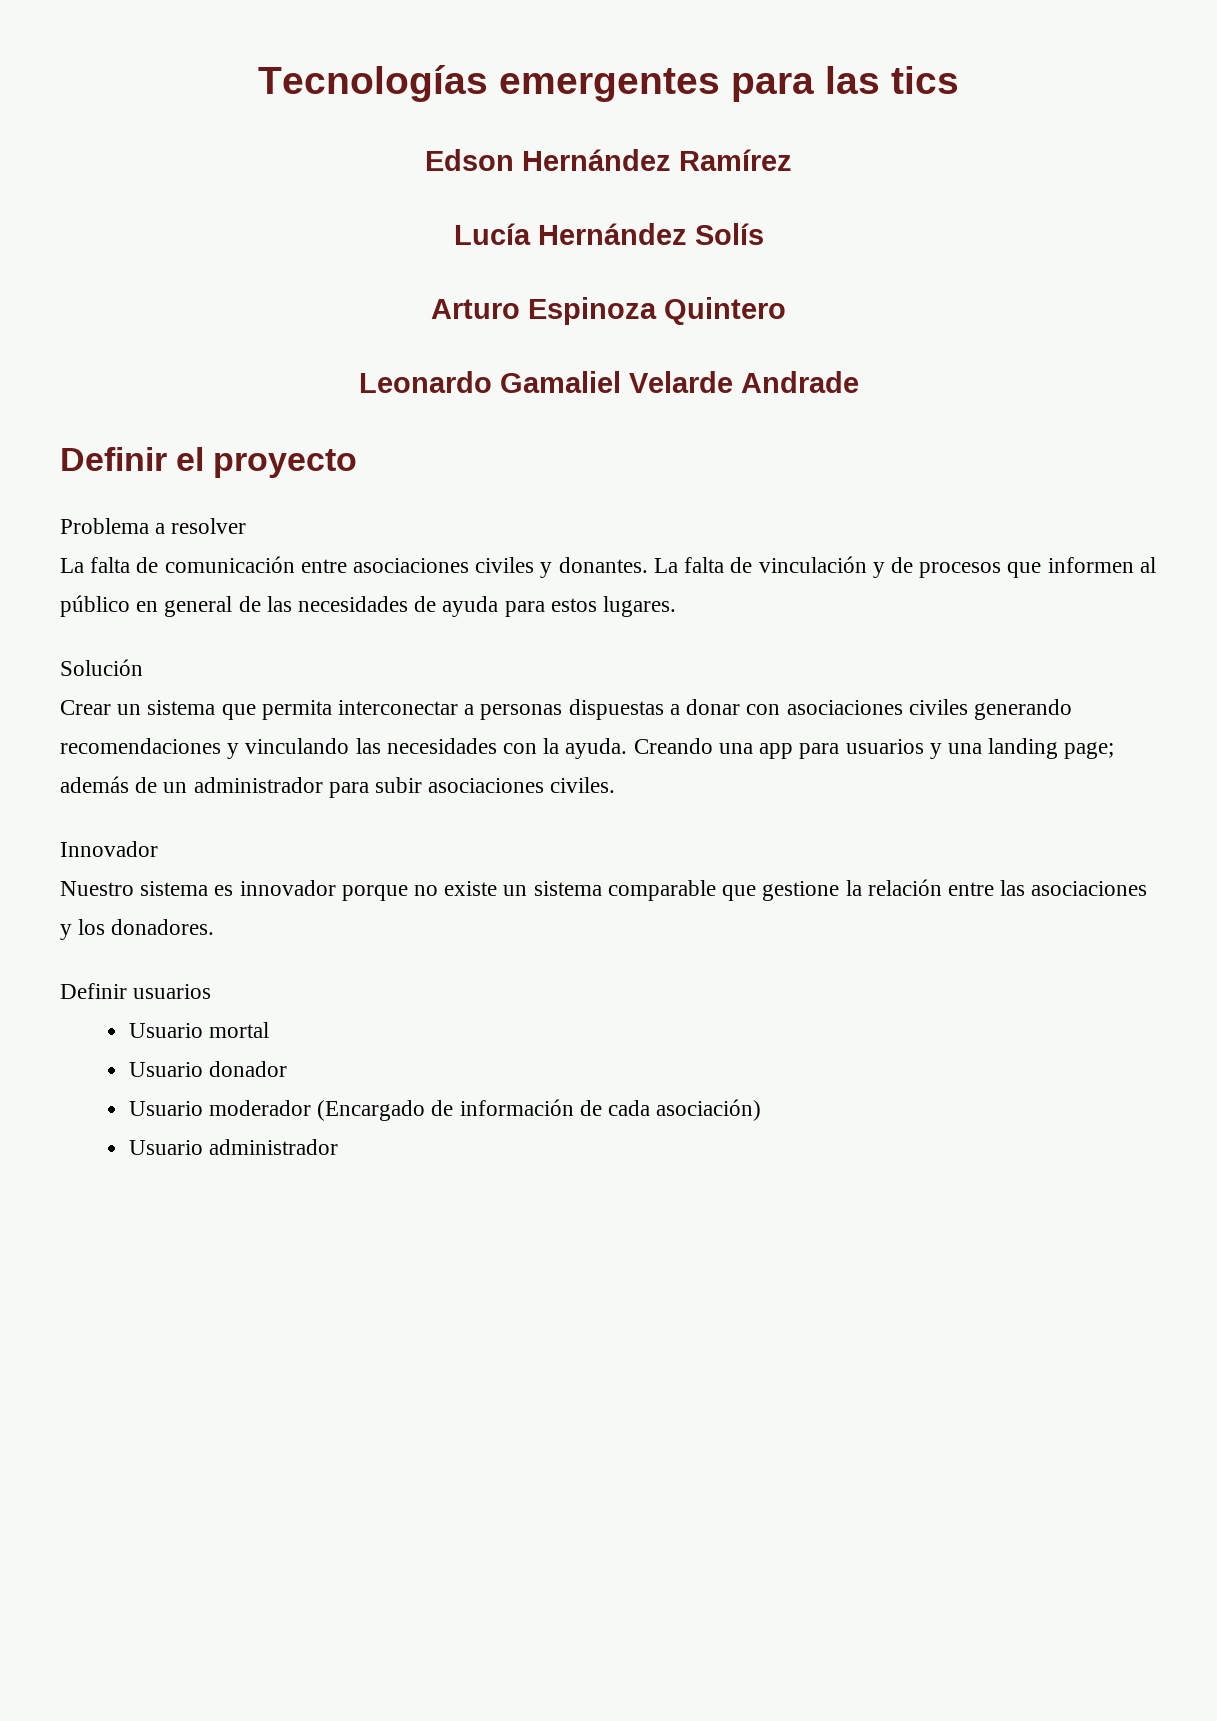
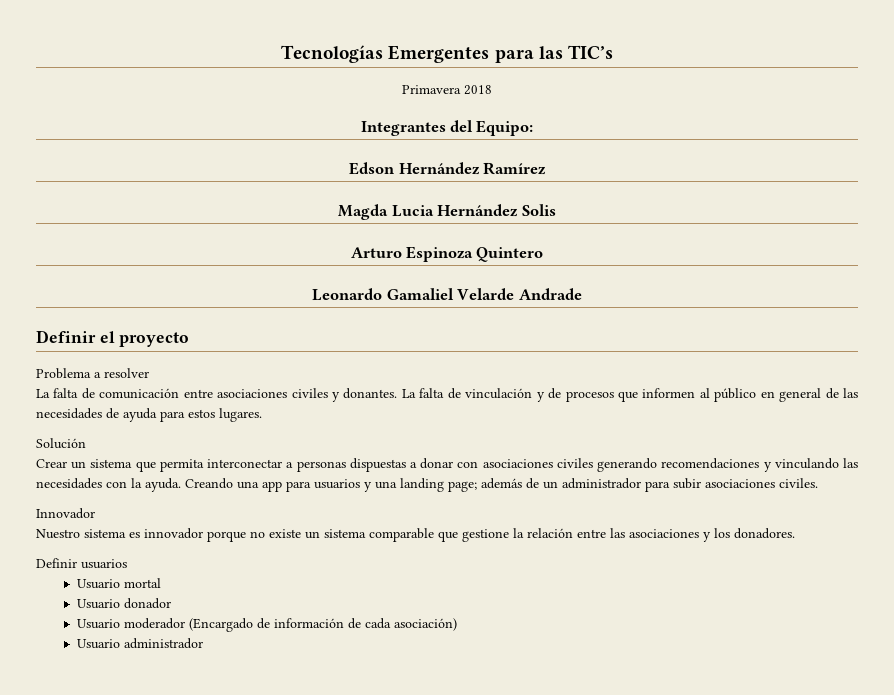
[499,68,720,102] emergentes -> [388,45,490,63] Emergentes
[891,66,959,94] tics -> [567,45,613,59] [402,85,492,95] [360,120,534,136] TIC’s // Primavera 2018 // Integrantes del Equipo:
[453,223,764,245] Lucía Hernández Solís -> [338,204,556,220] Magda Lucia Hernández Solis

